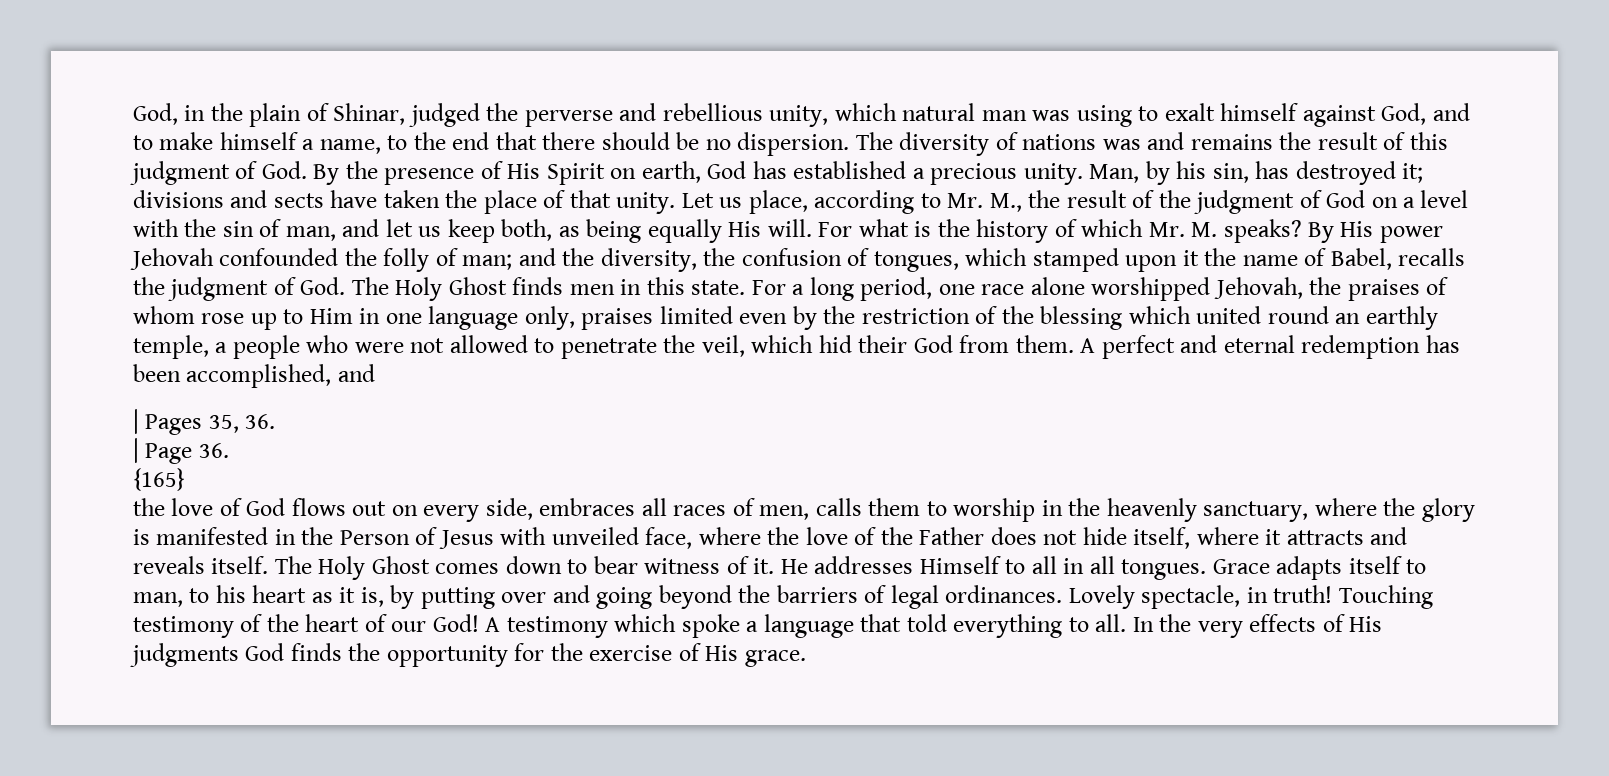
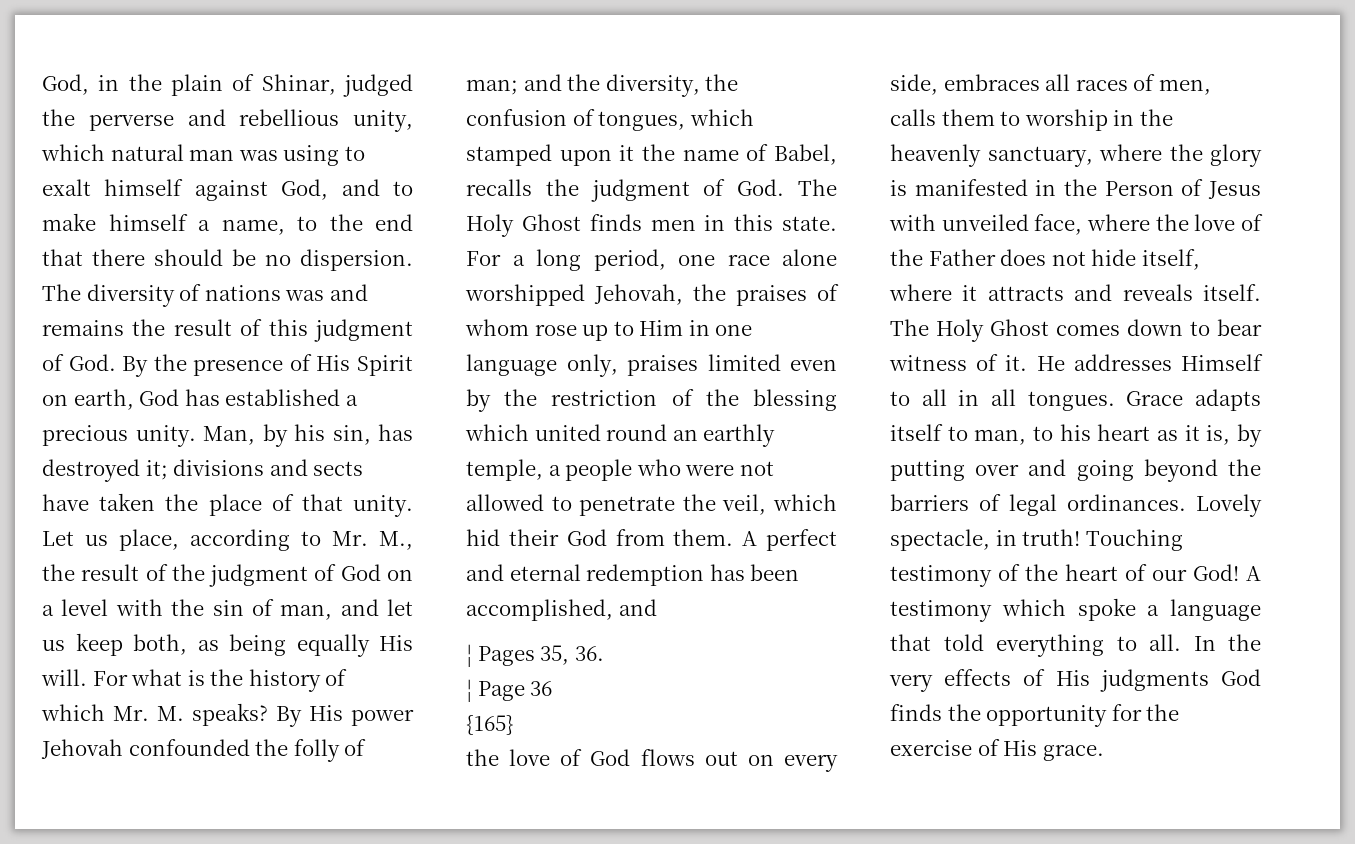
[133,409,139,434] | -> [466,644,472,667] ¦
[133,438,229,464] | Page 36. -> [466,679,553,702] ¦ Page 36

